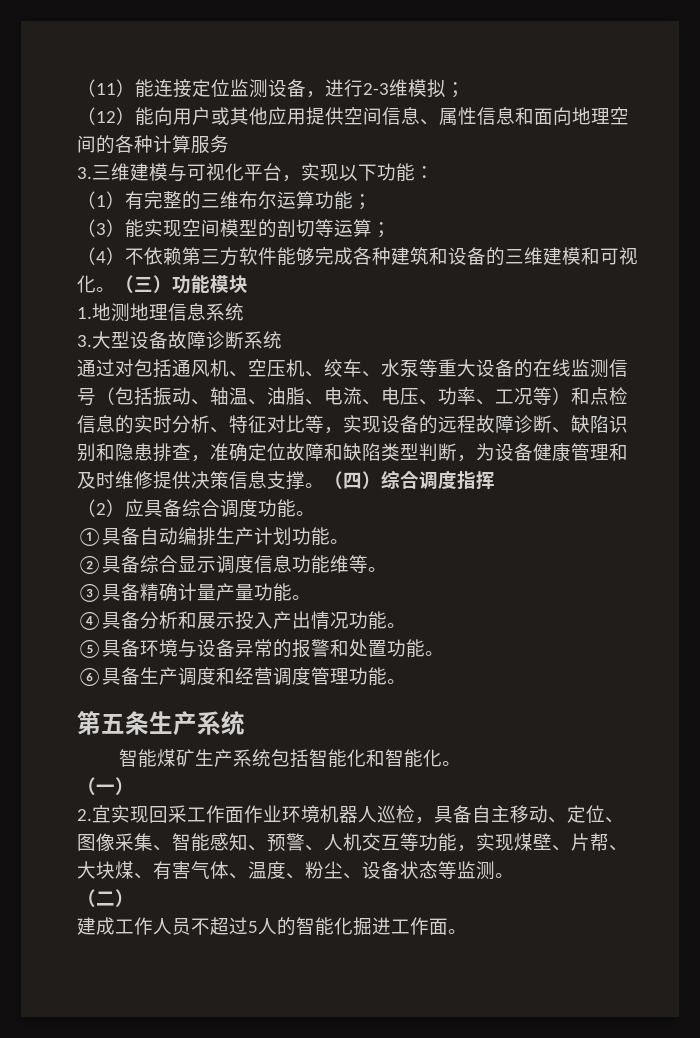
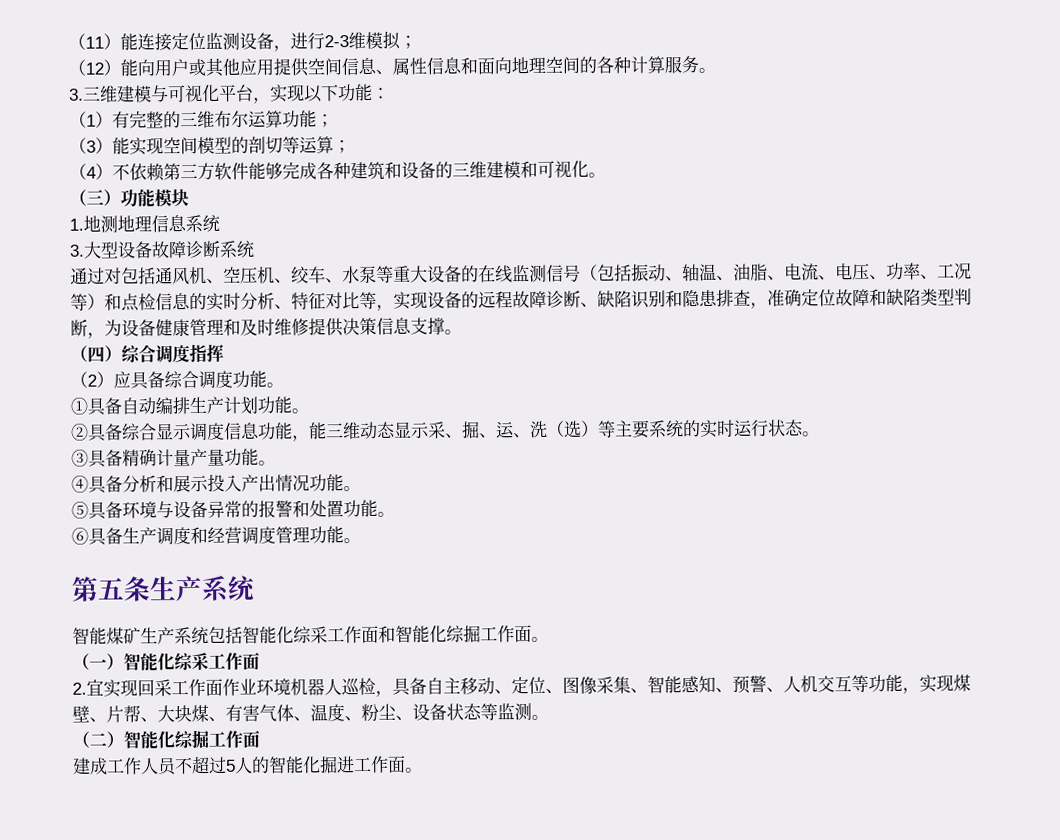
(229, 144) none -> [698,67,716,73] 。
(115, 289) none -> (606, 175) //
(324, 485) none -> (462, 332) //
[330,555,368,573] 维等 -> [292,419,804,442] ，能三维动态显示采、掘、运、洗（选）等主要系统的实时运行状态
[366,749,462,768] [77,777,134,795] 和智能化。 // （一） -> [293,624,549,644] [72,652,260,671] 综采工作面和智能化综掘工作面。 // （一）智能化综采工作面
(134, 898) none -> [123,729,260,749] 智能化综掘工作面

